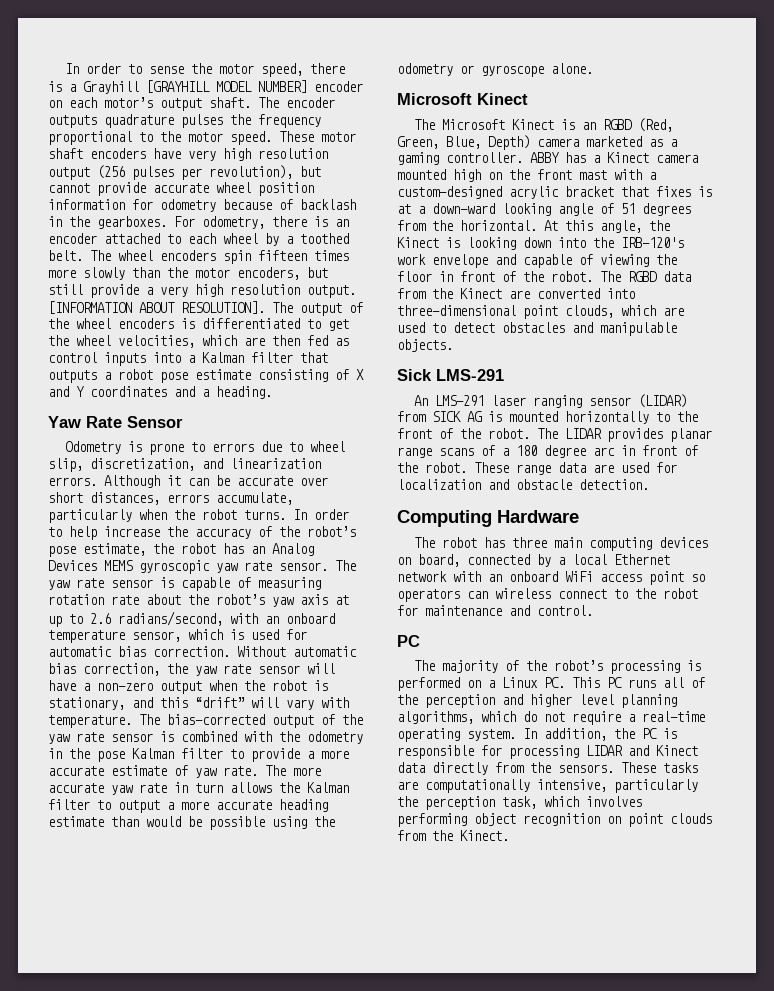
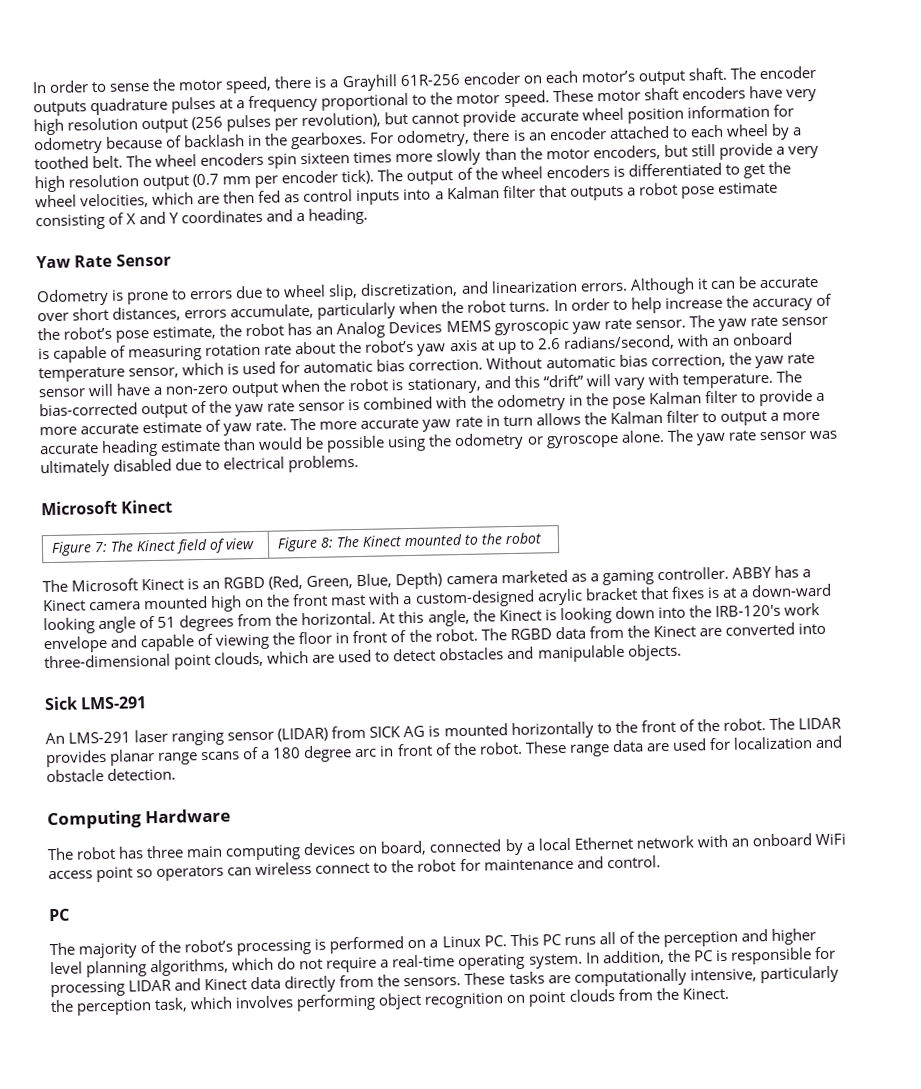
[146,80,307,93] [GRAYHILL MODEL NUMBER] -> [399,73,461,87] 61R-256
[230,114,251,125] the -> [219,98,246,109] at a
[258,250,307,261] fifteen -> [300,152,351,165] sixteen
[307,285,356,298] [48,301,265,314] output. [INFORMATION ABOUT RESOLUTION]. -> [142,169,375,191] output (0.7 mm per encoder tick).
[397,93,528,105] // Microsoft Kinect -> [666,429,838,446] [40,454,360,478] [41,499,174,516] [51,538,256,556] [277,532,542,552] The yaw rate sensor was ultimately disabled due to electrical problems. // Microsoft Kinect // Figure 7: The Kinect field of view | Figure 8: The Kinect mounted to the robot

